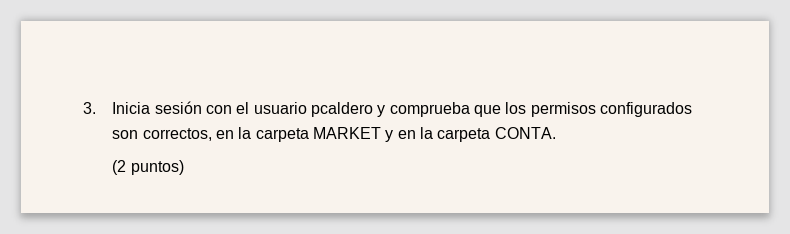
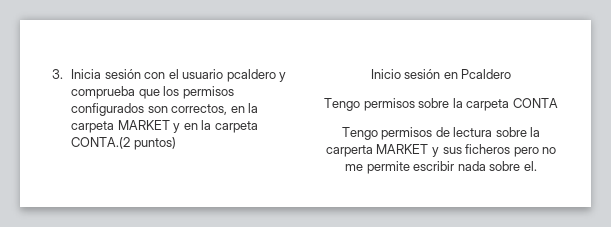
[494,127,556,139] [112,160,184,175] CONTA. // (2 puntos) -> [71,137,176,150] [370,69,512,79] [324,98,558,111] [341,127,541,140] [325,144,557,157] [345,161,537,174] CONTA.(2 puntos) // Inicio sesión en Pcaldero // Tengo permisos sobre la carpeta CONTA // Tengo permisos de lectura sobre la carperta MARKET y sus ficheros pero no me permite escribir nada sobre el.

